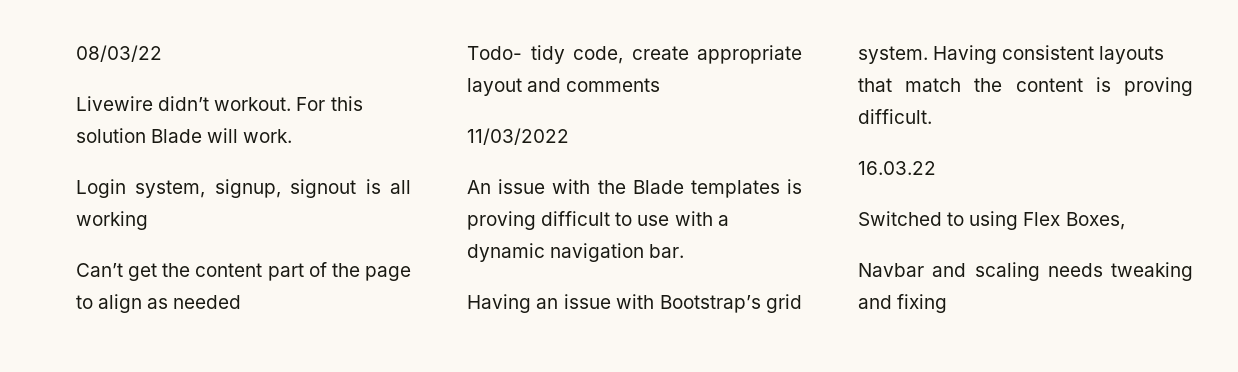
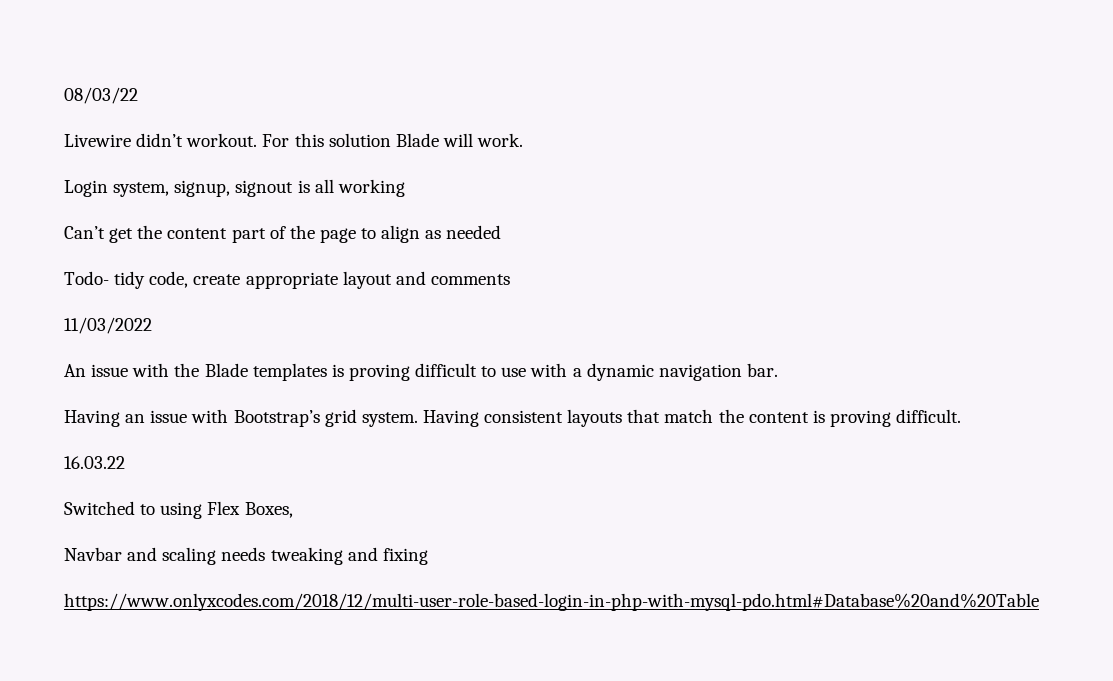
(948, 303) none -> [64,593,1039,611] // https://www.onlyxcodes.com/2018/12/multi-user-role-based-login-in-php-with-mysql-pdo.html#Database%20and%20Table

